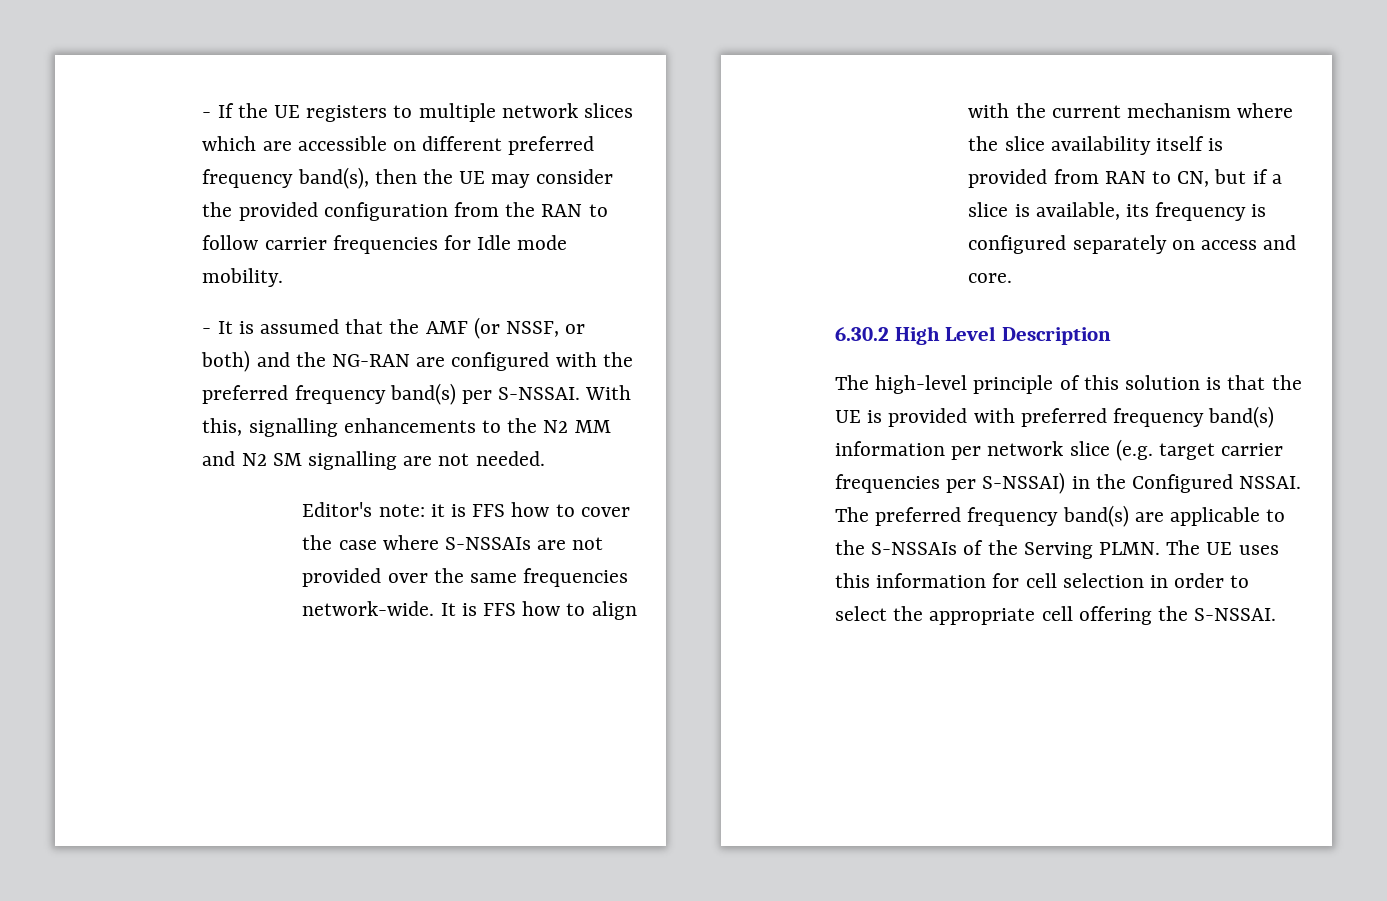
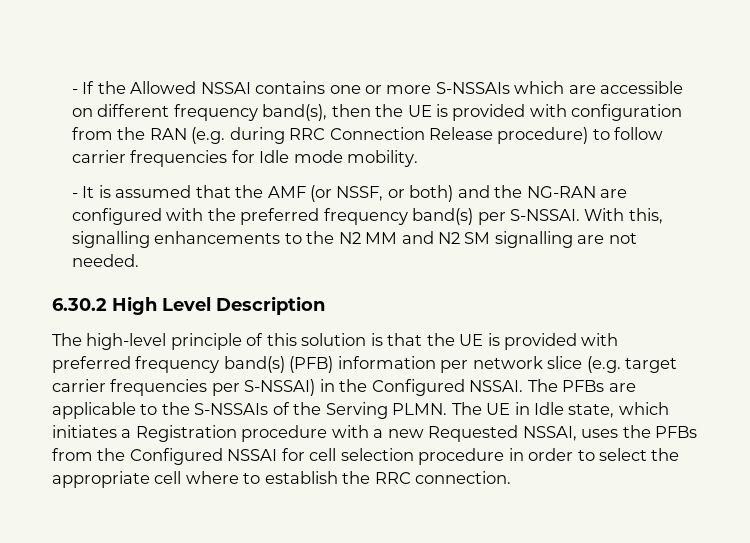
[273,103,634,122] UE registers to multiple network slices -> [130,81,510,94] Allowed NSSAI contains one or more S-NSSAIs
[508,136,595,155] preferred -> (170, 110) none
[491,169,613,188] [202,202,583,221] may consider the provided configuration from the RAN -> [436,104,683,121] [71,127,589,144] is provided with configuration from the RAN (e.g. during RRC Connection Release procedure)
[302,502,630,517] [302,535,604,550] [302,568,629,587] [302,601,637,620] [968,103,1294,118] [968,136,1224,155] [968,169,1282,188] [968,202,1267,221] [968,235,1297,254] [968,273,1013,283] // Editor's note: it is FFS how to cover the case where S-NSSAIs are not provided over the same frequencies network-wide. It is FFS how to align with the current mechanism where the slice availability itself is provided from RAN to CN, but if a slice is available, its frequency is configured separately on access and core. -> (139, 260) none
(1275, 417) none -> [289,356,334,373] (PFB)
[875,505,1129,527] preferred frequency band(s) -> [562,380,605,392] PFBs
[1238,545,1279,555] [835,573,987,588] uses this information -> [514,402,669,418] [52,425,698,442] [52,448,278,465] in Idle state, which initiates a Registration procedure with a new Requested NSSAI, uses the PFBs from the Configured NSSAI
(1144, 580) none -> [418,448,505,465] procedure
[1078,606,1277,625] offering the S-NSSAI. -> [185,471,512,484] where to establish the RRC connection.

